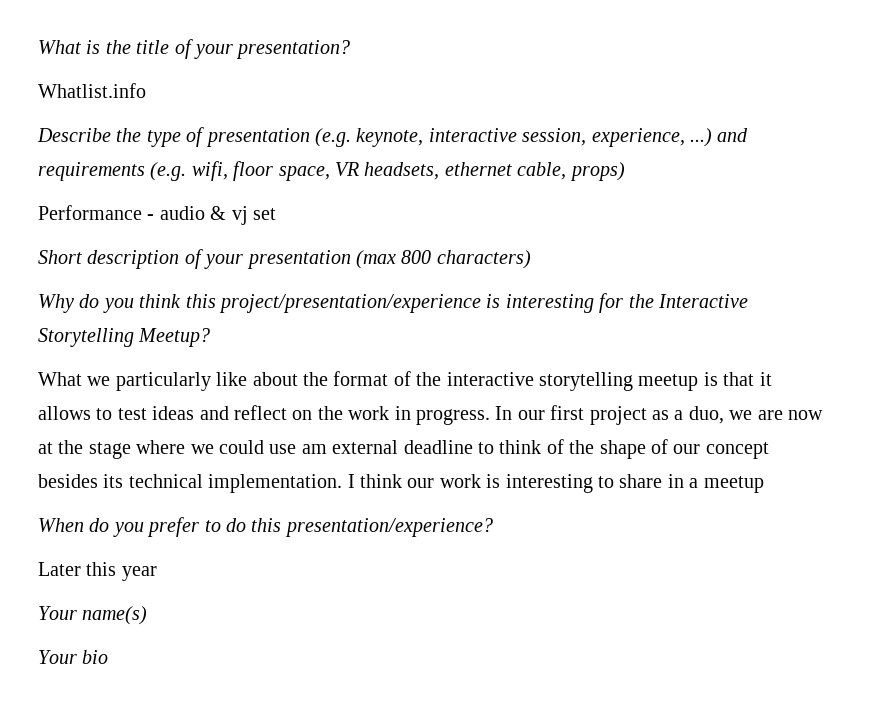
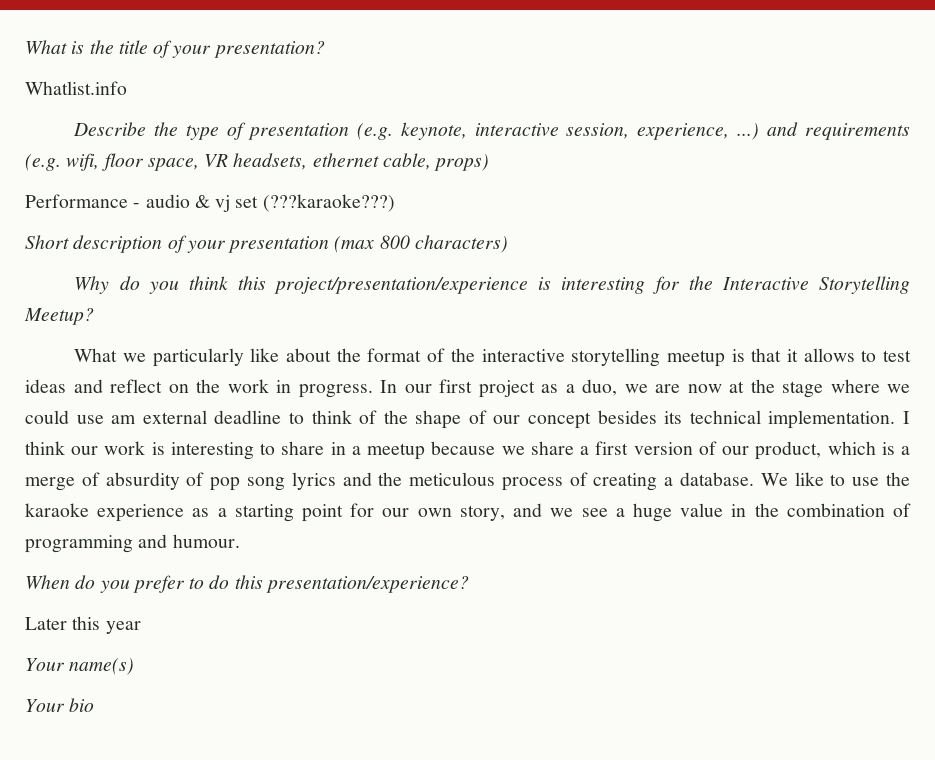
(276, 214) none -> [262,194,395,212] (???karaoke???)
(764, 484) none -> [431,441,910,460] [25,472,910,491] [25,503,912,522] [25,534,240,553] because we share a first version of our product, which is a merge of absurdity of pop song lyrics and the meticulous process of creating a database. We like to use the karaoke experience as a starting point for our own story, and we see a huge value in the combination of programming and humour.

